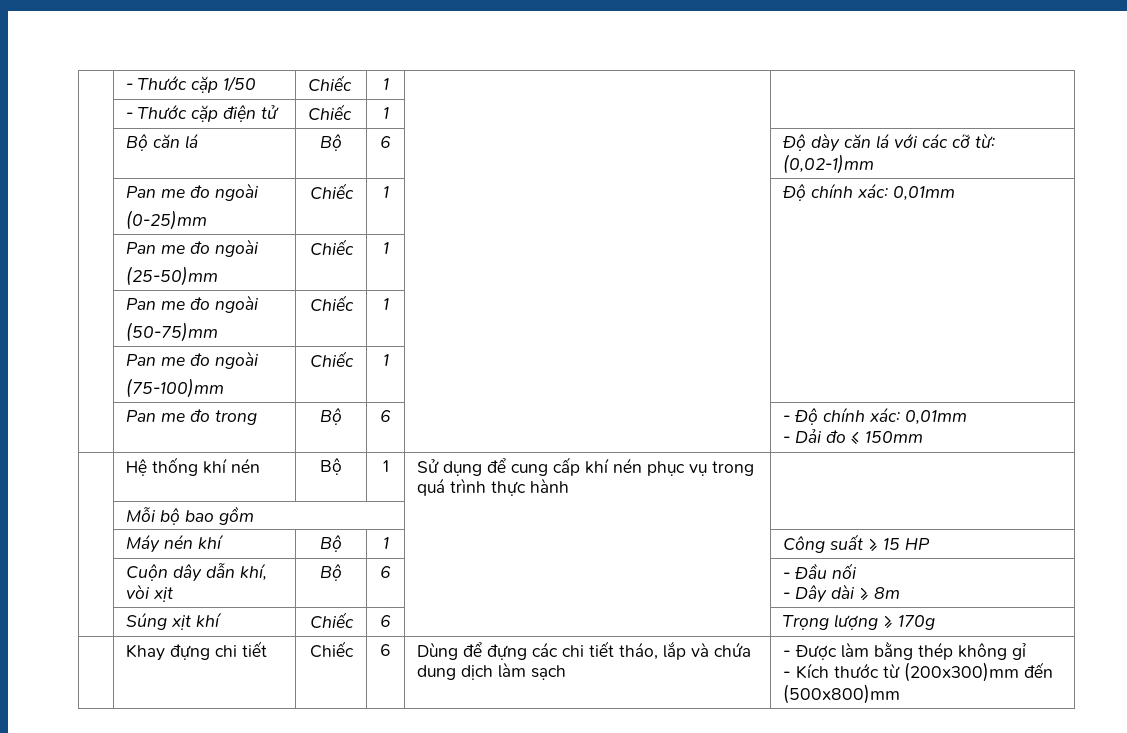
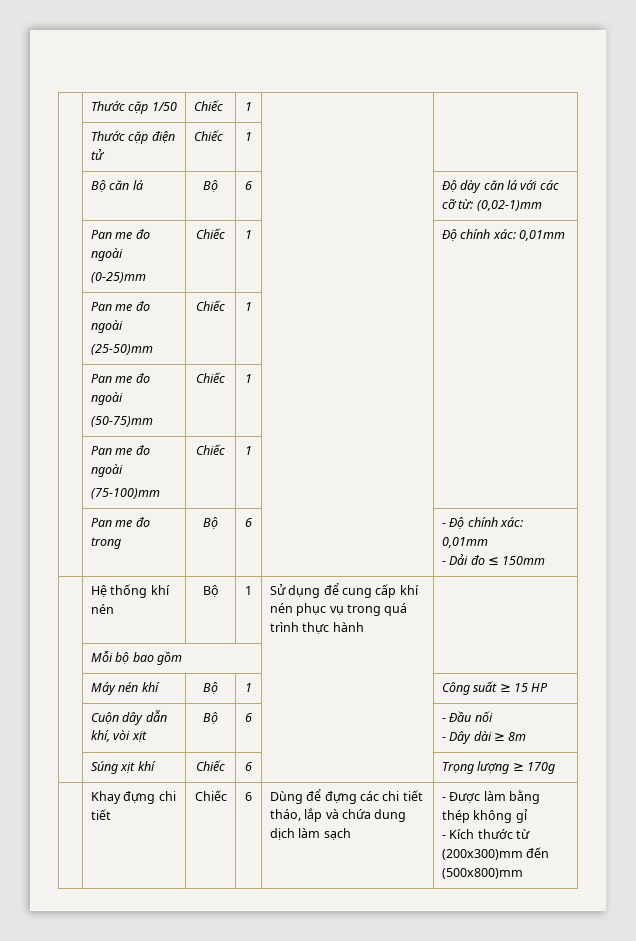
[126,83,134,90] | - -> (90, 106) |
[126,112,134,119] - -> (252, 106) none

